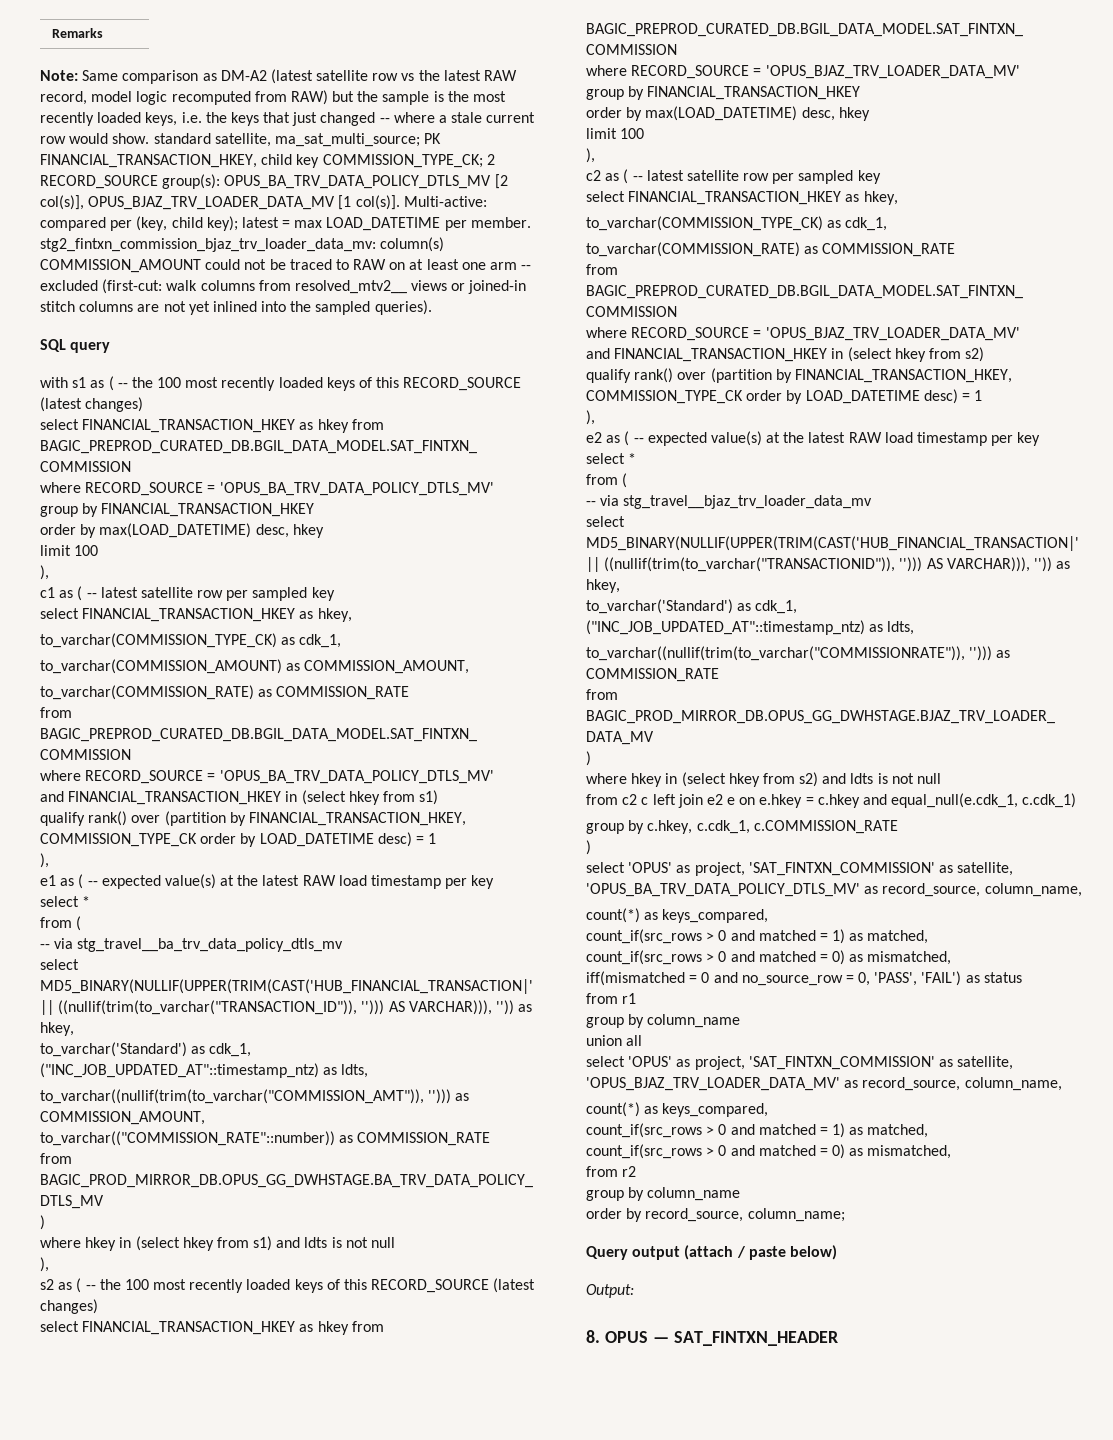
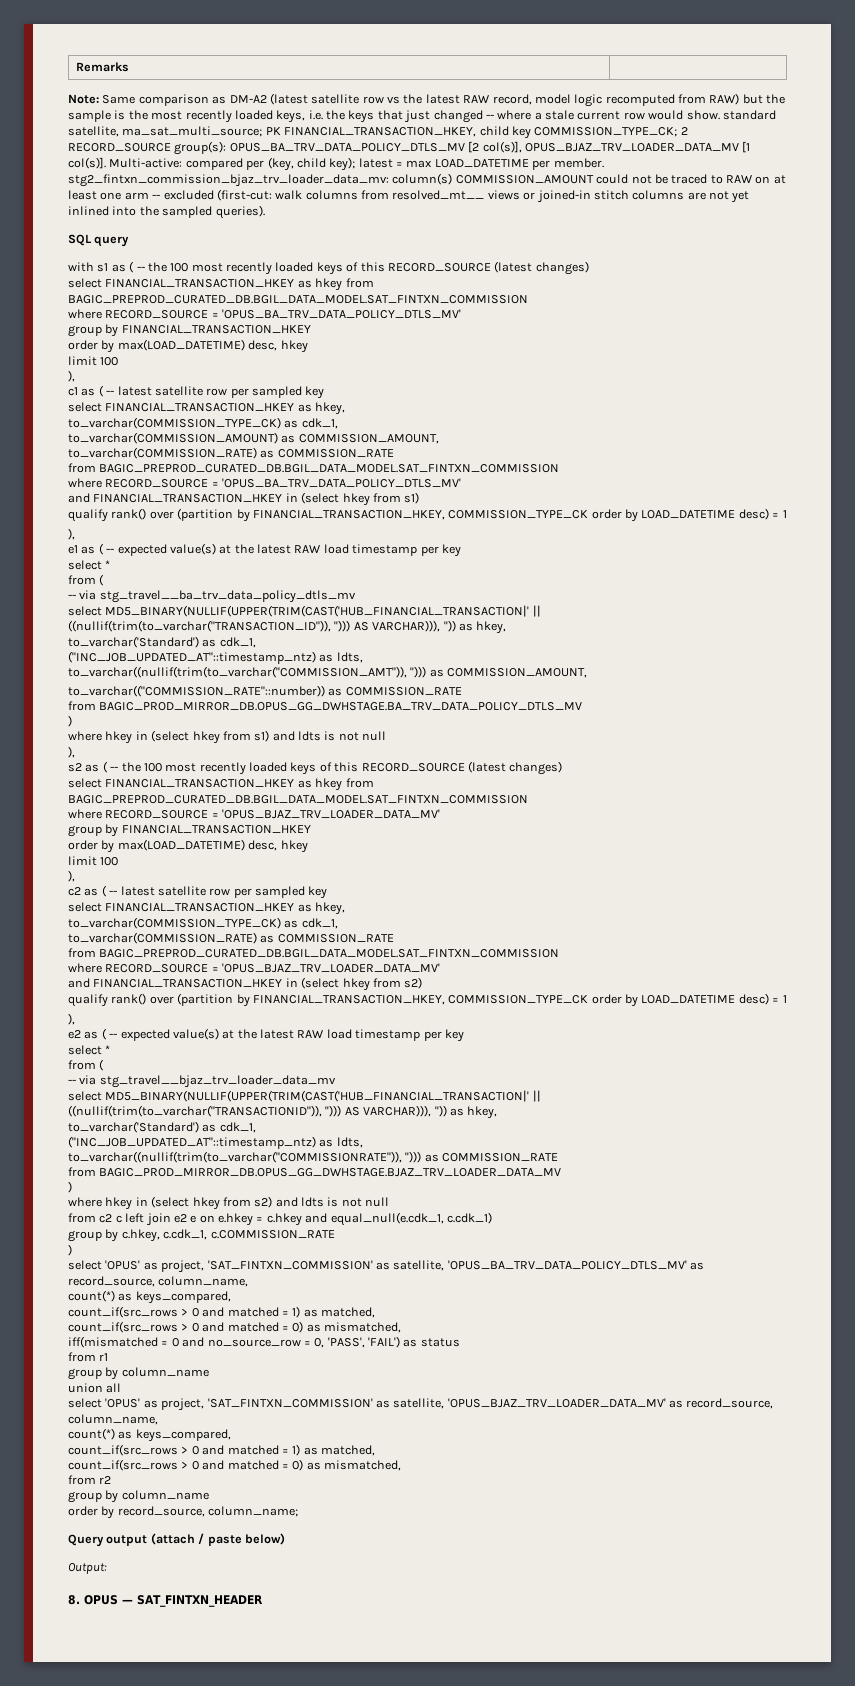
[294,280,407,294] resolved_mtv2__ -> [392,190,485,200] resolved_mt__

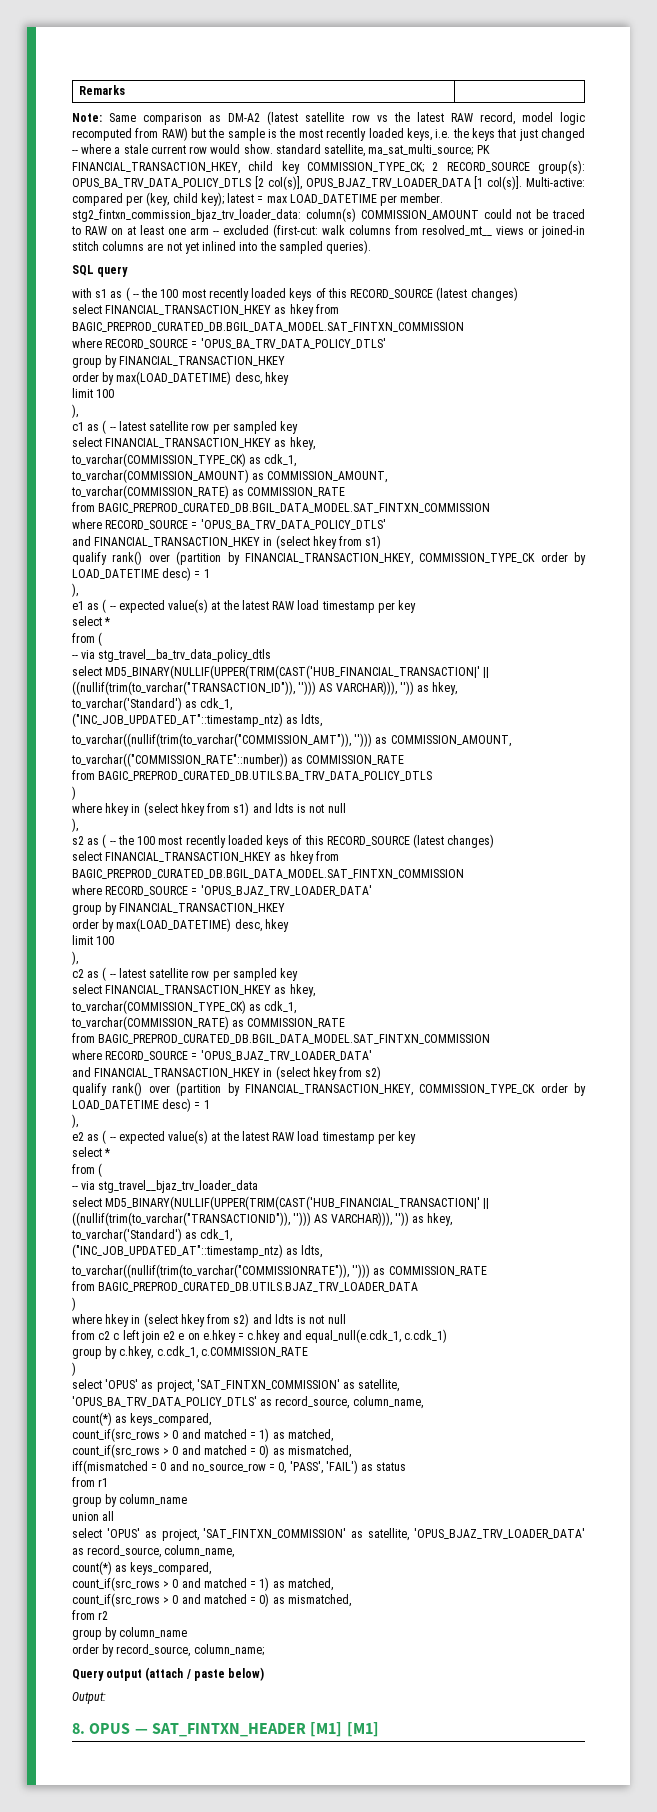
[229,143,465,152] OPUS_BA_TRV_DATA_POLICY_DTLS_MV -> [72,178,251,188] OPUS_BA_TRV_DATA_POLICY_DTLS
[524,143,739,152] OPUS_BJAZ_TRV_LOADER_DATA_MV -> [305,178,471,188] OPUS_BJAZ_TRV_LOADER_DATA
[68,174,389,187] stg2_fintxn_commission_bjaz_trv_loader_data_mv: -> [72,209,301,222] stg2_fintxn_commission_bjaz_trv_loader_data:
[222,309,462,319] 'OPUS_BA_TRV_DATA_POLICY_DTLS_MV' -> [200,338,386,349] 'OPUS_BA_TRV_DATA_POLICY_DTLS'
[222,478,462,488] 'OPUS_BA_TRV_DATA_POLICY_DTLS_MV' -> [200,519,386,530] 'OPUS_BA_TRV_DATA_POLICY_DTLS'
[99,590,356,603] stg_travel__ba_trv_data_policy_dtls_mv -> [98,649,272,662] stg_travel__ba_trv_data_policy_dtls
[99,702,583,711] BAGIC_PROD_MIRROR_DB.OPUS_GG_DWHSTAGE.BA_TRV_DATA_POLICY_DTLS_MV -> [98,771,433,781] BAGIC_PREPROD_CURATED_DB.UTILS.BA_TRV_DATA_POLICY_DTLS
[222,809,441,819] 'OPUS_BJAZ_TRV_LOADER_DATA_MV' -> [200,885,372,896] 'OPUS_BJAZ_TRV_LOADER_DATA'
[222,963,441,973] 'OPUS_BJAZ_TRV_LOADER_DATA_MV' -> [200,1050,372,1061] 'OPUS_BJAZ_TRV_LOADER_DATA'
[99,1075,336,1088] stg_travel__bjaz_trv_loader_data_mv -> [98,1180,259,1193] stg_travel__bjaz_trv_loader_data
[99,1168,562,1177] BAGIC_PROD_MIRROR_DB.OPUS_GG_DWHSTAGE.BJAZ_TRV_LOADER_DATA_MV -> [98,1282,419,1292] BAGIC_PREPROD_CURATED_DB.UTILS.BJAZ_TRV_LOADER_DATA
[447,1260,687,1270] 'OPUS_BA_TRV_DATA_POLICY_DTLS_MV' -> [72,1396,257,1407] 'OPUS_BA_TRV_DATA_POLICY_DTLS'
[447,1398,666,1408] 'OPUS_BJAZ_TRV_LOADER_DATA_MV' -> [413,1528,585,1539] 'OPUS_BJAZ_TRV_LOADER_DATA'
(263, 1601) none -> [310,1722,379,1737] [M1] [M1]

